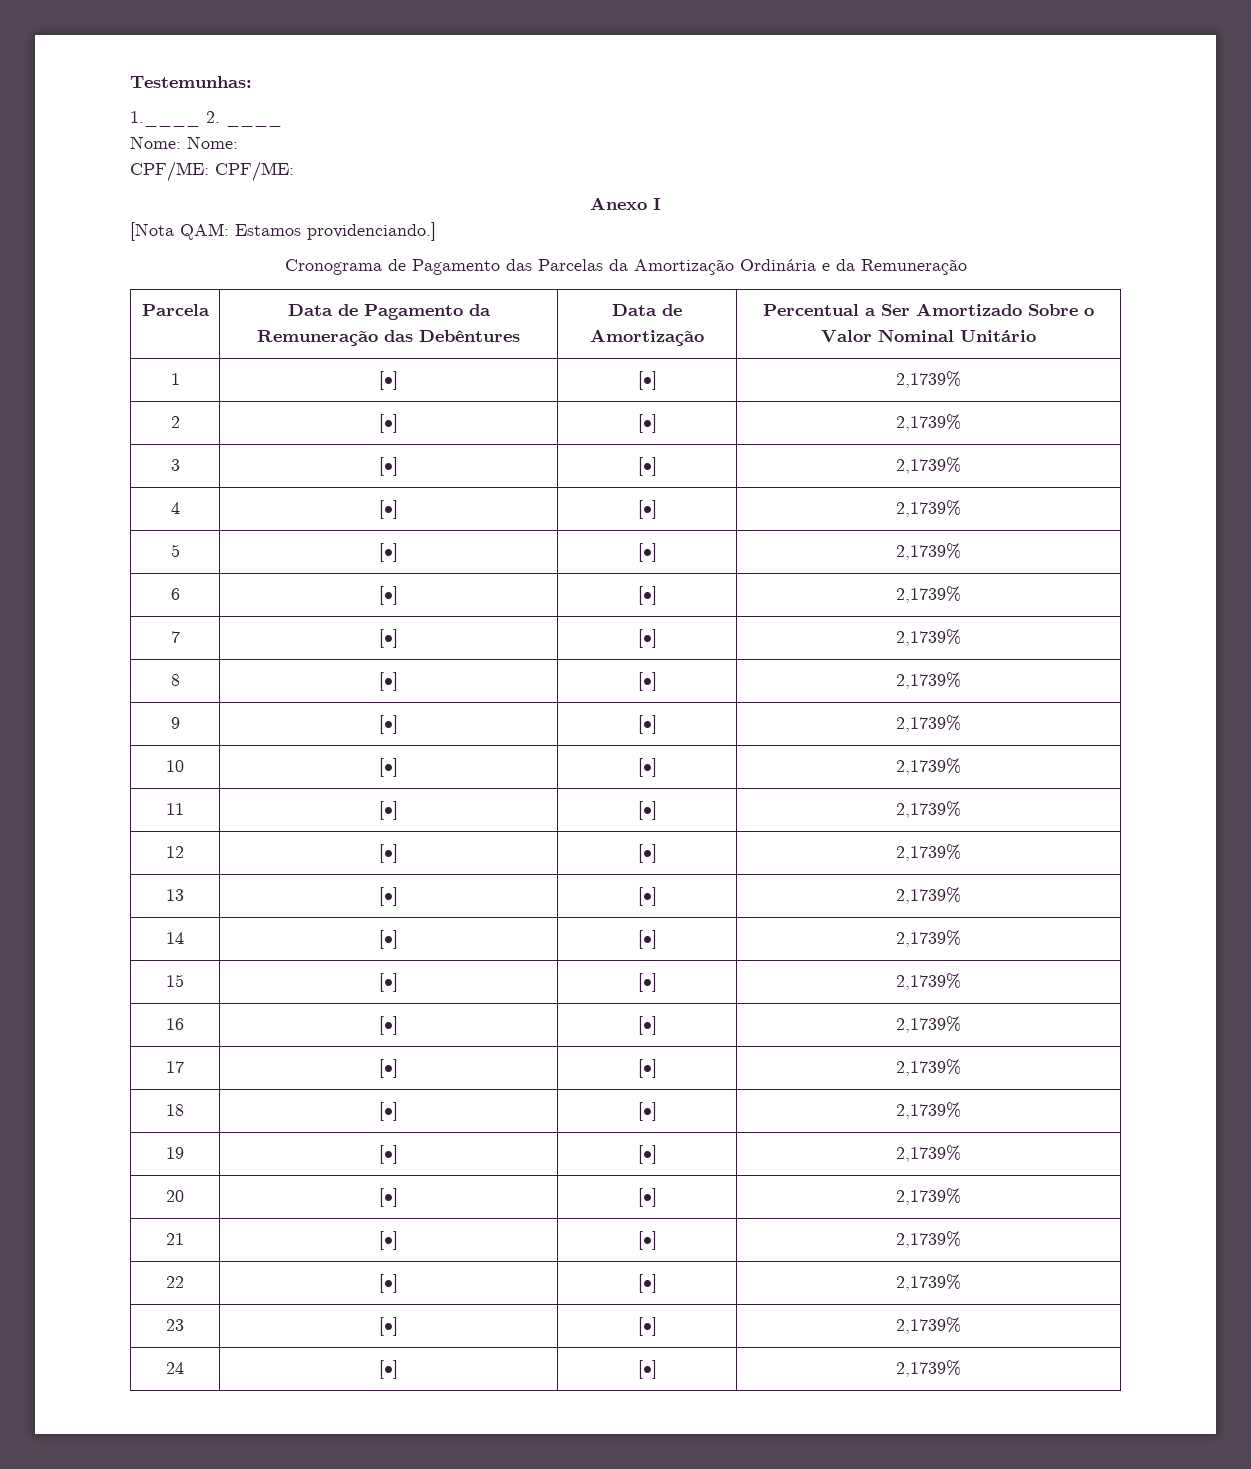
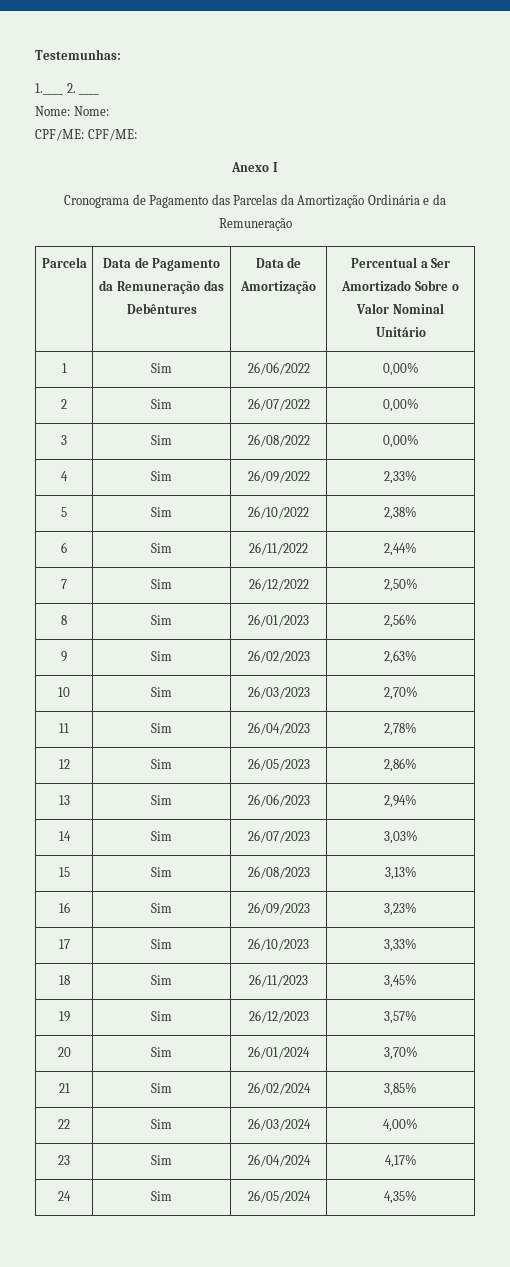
[130,222,436,241] // [Nota QAM: Estamos providenciando.] -> (278, 167) none
[379,371,398,390] [637,371,657,390] [896,371,961,388] [170,416,180,428] [379,414,398,433] [637,414,657,433] [896,414,961,431] [170,459,180,471] [379,457,398,476] [637,457,657,476] [896,457,961,474] [170,502,180,514] [379,500,398,519] [637,500,657,519] [896,500,961,517] [170,544,180,557] [379,543,398,562] [637,543,657,562] [896,543,961,560] [170,588,180,600] [379,586,398,605] [637,586,657,605] [896,586,961,603] [170,631,180,643] [379,629,398,648] [637,629,657,648] [896,629,961,646] [170,674,180,686] [379,672,398,691] [637,672,657,691] [896,672,961,689] [170,717,180,729] [379,715,398,734] [637,715,657,734] [896,715,961,732] [166,760,184,772] [379,758,398,777] [637,758,657,777] [896,758,961,775] [166,803,184,815] [379,801,398,820] [637,801,657,820] [896,801,961,818] [166,846,184,858] [379,844,398,863] [637,844,657,863] [896,844,961,861] [166,889,184,901] [379,887,398,906] [637,887,657,906] [896,887,961,904] [166,932,184,944] [379,930,398,949] [637,930,657,949] [896,930,961,947] [166,974,184,987] [379,973,398,992] [637,973,657,992] [896,973,961,990] [166,1018,184,1030] [379,1016,398,1035] [637,1016,657,1035] [896,1016,961,1033] [166,1061,184,1073] [379,1059,398,1078] [637,1059,657,1078] [896,1059,961,1076] [166,1104,184,1116] [379,1102,398,1121] [637,1102,657,1121] [896,1102,961,1119] [166,1147,184,1159] [379,1145,398,1164] [637,1145,657,1164] [896,1145,961,1162] [166,1190,184,1202] [379,1188,398,1207] [637,1188,657,1207] [896,1188,961,1205] [166,1233,184,1245] [379,1231,398,1250] [637,1231,657,1250] [896,1231,961,1248] [166,1276,184,1288] [379,1274,398,1293] [637,1274,657,1293] [896,1274,961,1291] [166,1319,184,1331] [379,1317,398,1336] [637,1317,657,1336] [896,1317,961,1334] [166,1362,184,1374] [379,1360,398,1379] [637,1360,657,1379] [896,1360,961,1377] [•] | [•] | 2,1739% // 2 | [•] | [•] | 2,1739% // 3 | [•] | [•] | 2,1739% // 4 | [•] | [•] | 2,1739% // 5 | [•] | [•] | 2,1739% // 6 | [•] | [•] | 2,1739% // 7 | [•] | [•] | 2,1739% // 8 | [•] | [•] | 2,1739% // 9 | [•] | [•] | 2,1739% // 10 | [•] | [•] | 2,1739% // 11 | [•] | [•] | 2,1739% // 12 | [•] | [•] | 2,1739% // 13 | [•] | [•] | 2,1739% // 14 | [•] | [•] | 2,1739% // 15 | [•] | [•] | 2,1739% // 16 | [•] | [•] | 2,1739% // 17 | [•] | [•] | 2,1739% // 18 | [•] | [•] | 2,1739% // 19 | [•] | [•] | 2,1739% // 20 | [•] | [•] | 2,1739% // 21 | [•] | [•] | 2,1739% // 22 | [•] | [•] | 2,1739% // 23 | [•] | [•] | 2,1739% // 24 | [•] | [•] | 2,1739% -> [151,363,172,373] [247,362,310,375] [382,362,419,376] [61,399,67,409] [151,399,172,409] [247,398,310,411] [382,398,419,412] [61,435,67,445] [151,435,172,445] [247,434,310,447] [382,434,419,448] [61,471,68,481] [151,471,172,481] [247,470,310,483] [384,470,417,484] [61,507,67,517] [151,507,172,517] [248,506,309,519] [384,506,417,520] [61,542,67,553] [151,543,172,553] [249,542,308,555] [384,542,417,556] [61,579,67,589] [151,579,172,589] [248,578,309,591] [383,578,418,592] [61,615,67,625] [151,615,172,625] [248,614,309,627] [384,614,417,628] [61,651,67,662] [151,651,172,661] [247,650,310,663] [384,650,417,664] [58,687,70,697] [151,687,172,697] [247,686,310,699] [383,686,418,700] [59,723,69,733] [151,723,172,733] [247,722,310,735] [384,722,417,736] [58,759,70,769] [151,759,172,769] [247,758,310,771] [384,758,417,772] [58,795,70,805] [151,795,172,805] [247,794,310,807] [384,794,417,808] [58,831,71,841] [151,831,172,841] [247,830,310,843] [383,830,418,844] [58,867,70,877] [151,867,172,877] [247,866,310,879] [384,866,417,880] [58,902,70,913] [151,903,172,913] [247,902,310,915] [384,902,417,916] [58,939,70,949] [151,939,172,949] [248,938,309,951] [384,938,417,952] [58,975,70,985] [151,975,172,985] [249,974,308,987] [384,974,417,988] [58,1011,70,1022] [151,1011,172,1021] [248,1010,309,1023] [384,1010,417,1024] [57,1047,71,1057] [151,1047,172,1057] [248,1046,310,1059] [383,1046,418,1060] [58,1083,70,1093] [151,1083,172,1093] [247,1082,311,1095] [384,1082,417,1096] [58,1119,70,1129] [151,1119,172,1129] [247,1118,311,1131] [383,1118,418,1132] [58,1155,70,1165] [151,1155,172,1165] [247,1154,311,1167] [384,1154,417,1168] [58,1191,71,1201] [151,1191,172,1201] [247,1190,311,1203] [384,1190,417,1204] Sim | 26/06/2022 | 0,00% // 2 | Sim | 26/07/2022 | 0,00% // 3 | Sim | 26/08/2022 | 0,00% // 4 | Sim | 26/09/2022 | 2,33% // 5 | Sim | 26/10/2022 | 2,38% // 6 | Sim | 26/11/2022 | 2,44% // 7 | Sim | 26/12/2022 | 2,50% // 8 | Sim | 26/01/2023 | 2,56% // 9 | Sim | 26/02/2023 | 2,63% // 10 | Sim | 26/03/2023 | 2,70% // 11 | Sim | 26/04/2023 | 2,78% // 12 | Sim | 26/05/2023 | 2,86% // 13 | Sim | 26/06/2023 | 2,94% // 14 | Sim | 26/07/2023 | 3,03% // 15 | Sim | 26/08/2023 | 3,13% // 16 | Sim | 26/09/2023 | 3,23% // 17 | Sim | 26/10/2023 | 3,33% // 18 | Sim | 26/11/2023 | 3,45% // 19 | Sim | 26/12/2023 | 3,57% // 20 | Sim | 26/01/2024 | 3,70% // 21 | Sim | 26/02/2024 | 3,85% // 22 | Sim | 26/03/2024 | 4,00% // 23 | Sim | 26/04/2024 | 4,17% // 24 | Sim | 26/05/2024 | 4,35%

